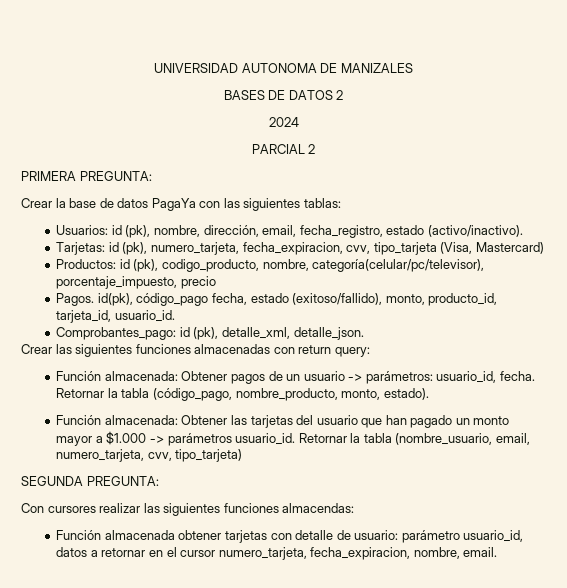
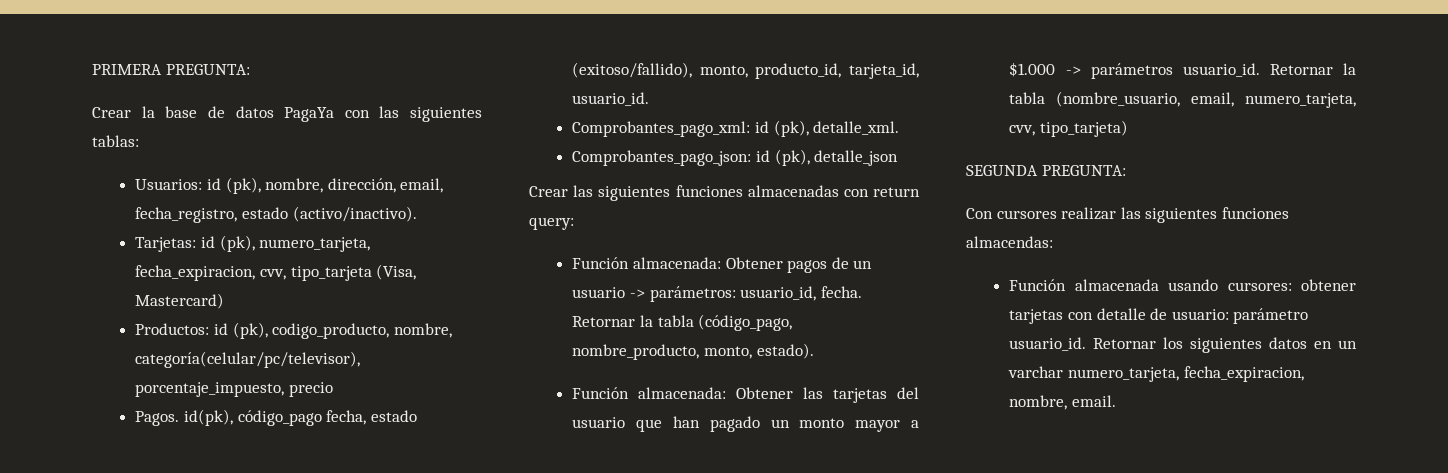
[154,63,413,73] [223,90,344,100] [268,117,299,127] [251,144,316,154] UNIVERSIDAD AUTONOMA DE MANIZALES // BASES DE DATOS 2 // 2024 // PARCIAL 2 // -> (92, 69) none
[56,327,364,340] Comprobantes_pago: id (pk), detalle_xml, detalle_json. -> [572,120,900,137] [572,149,899,166] Comprobantes_pago_xml: id (pk), detalle_xml. // Comprobantes_pago_json: id (pk), detalle_json
(175, 535) none -> [1168,279,1292,291] usando cursores:
[463,530,524,542] [56,547,216,557] usuario_id, datos a retornar en el cursor -> [1009,337,1357,353] [1008,366,1064,378] usuario_id. Retornar los siguientes datos en un varchar

